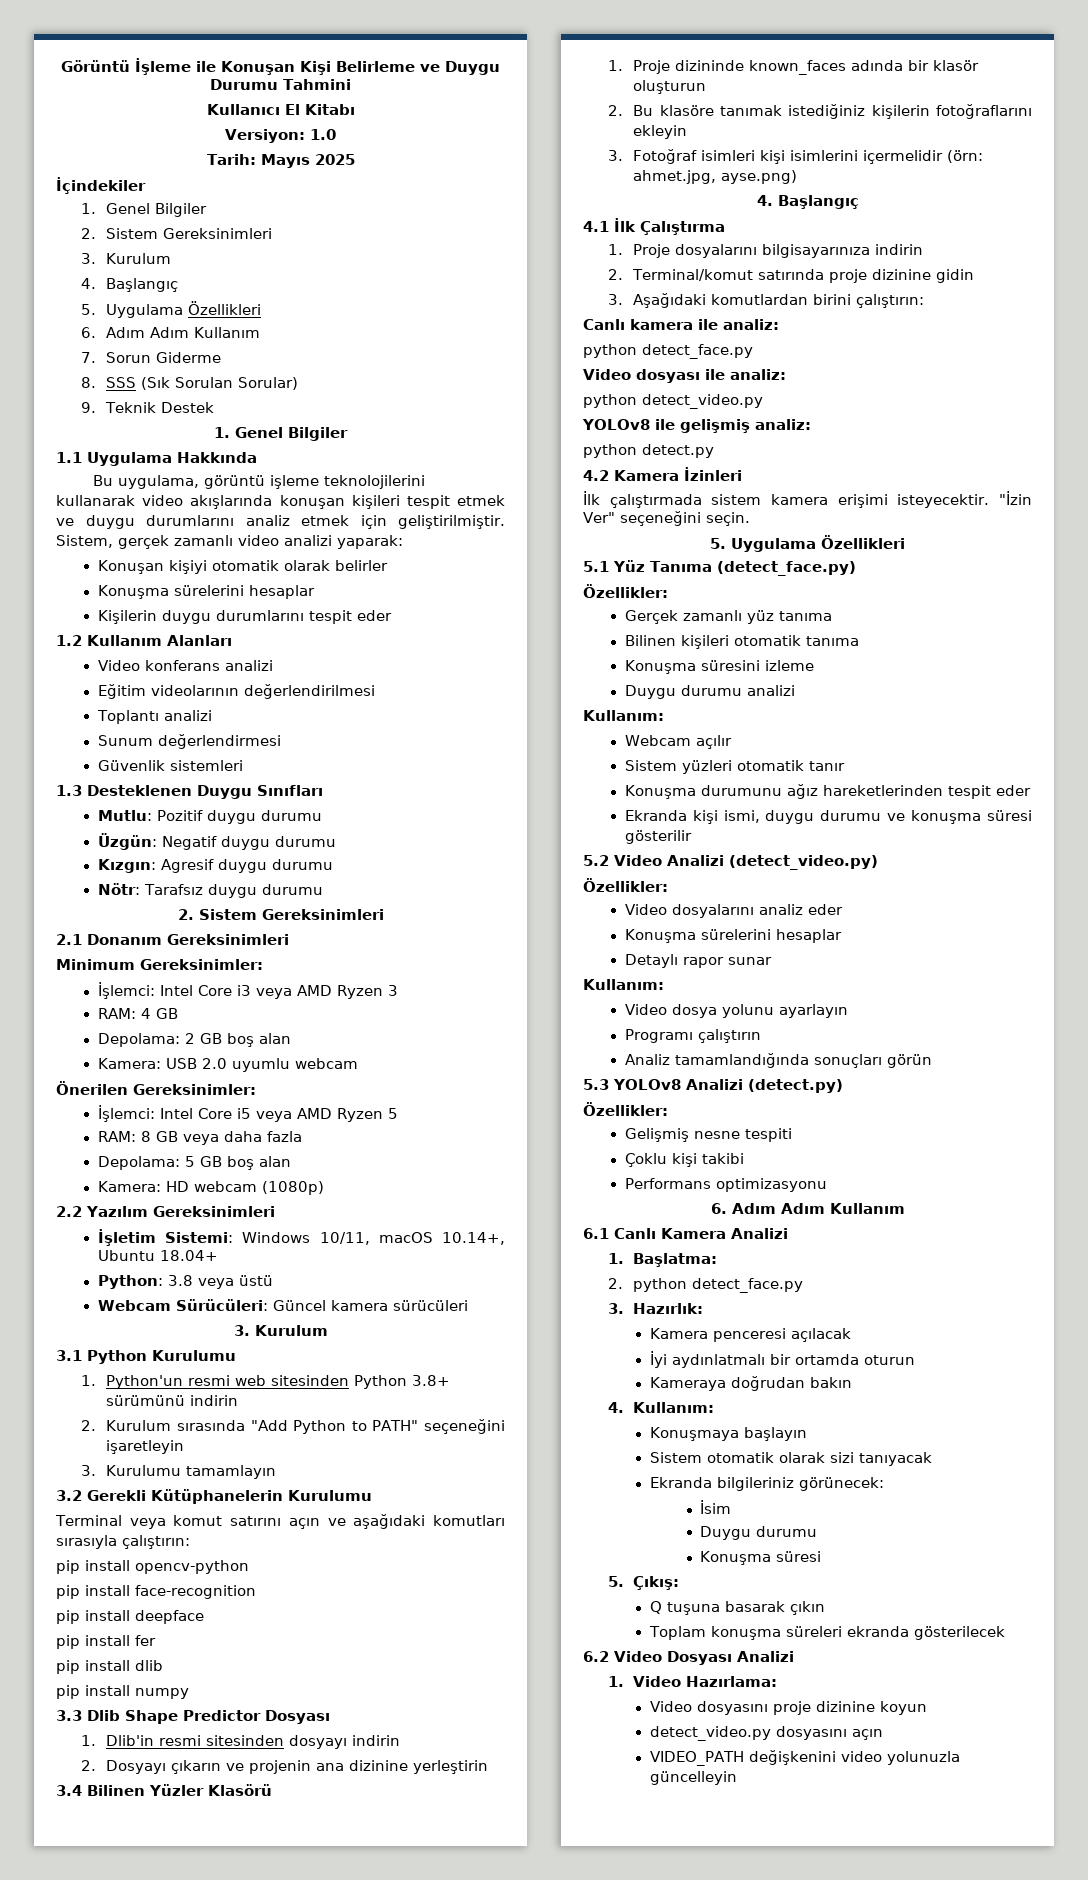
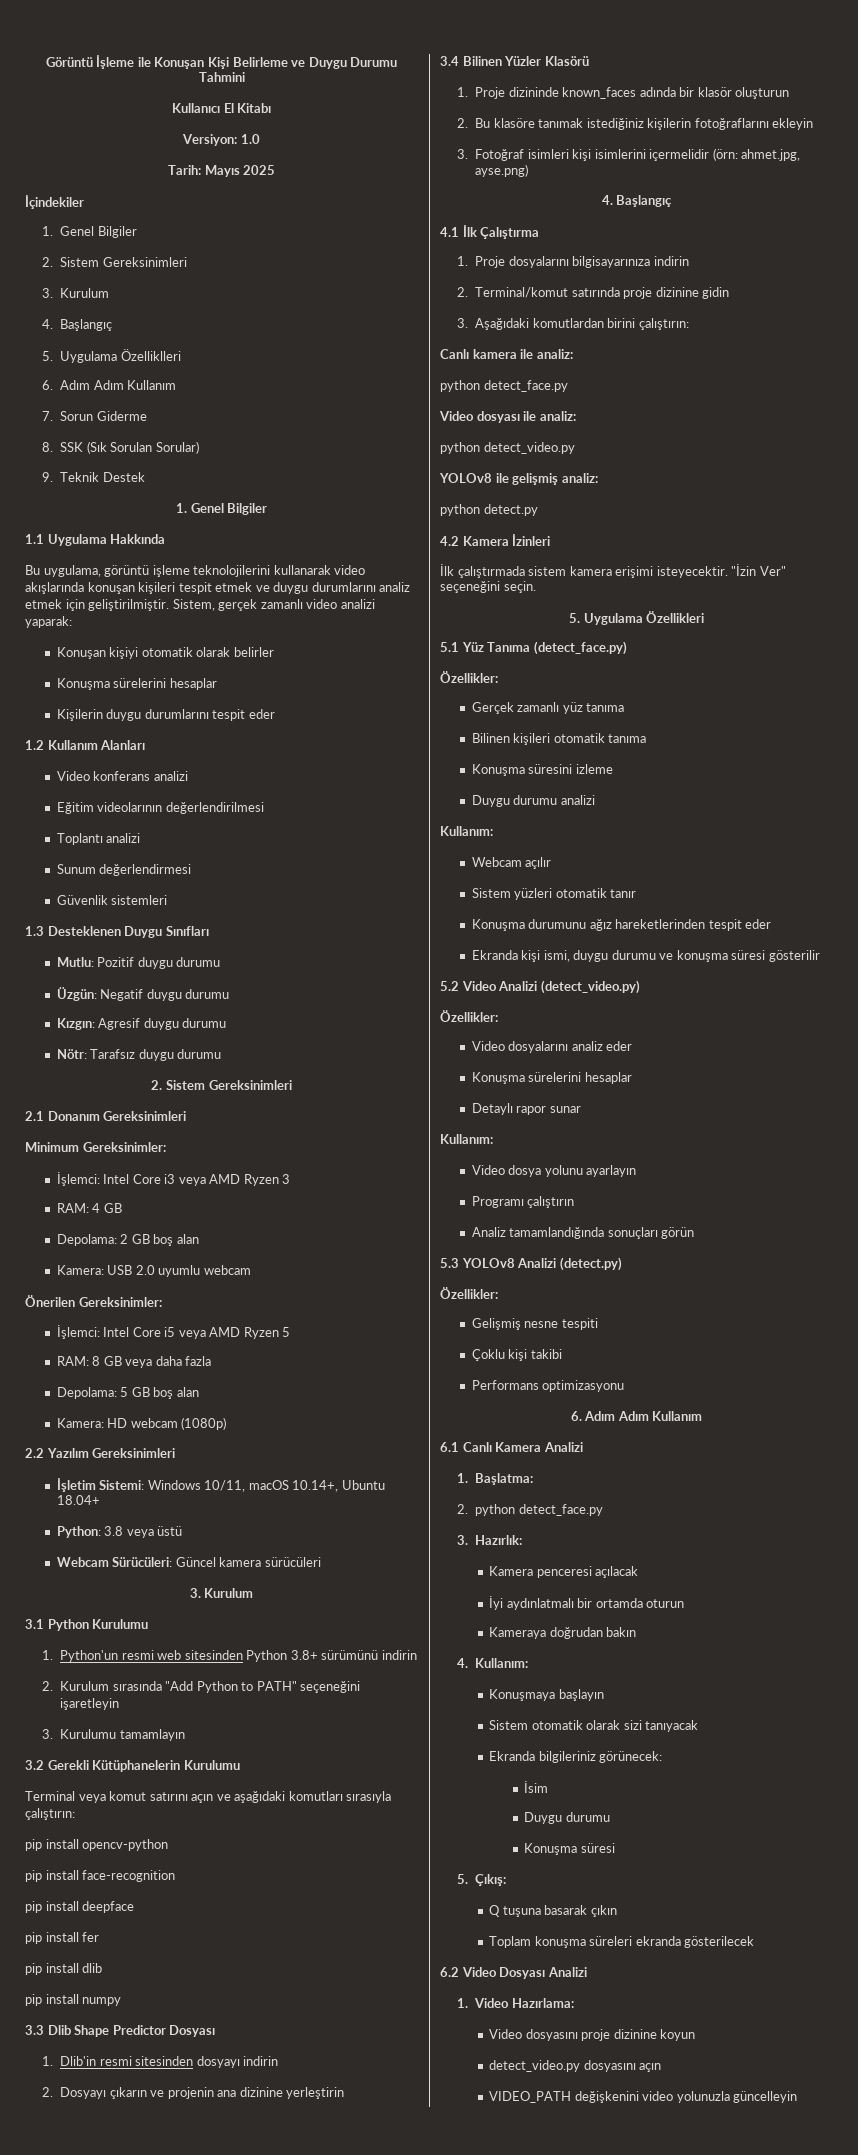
[188,301,262,315] Özellikleri -> [120,349,181,361] Özelliklleri
[106,377,137,388] SSS -> [59,442,83,452] SSK

